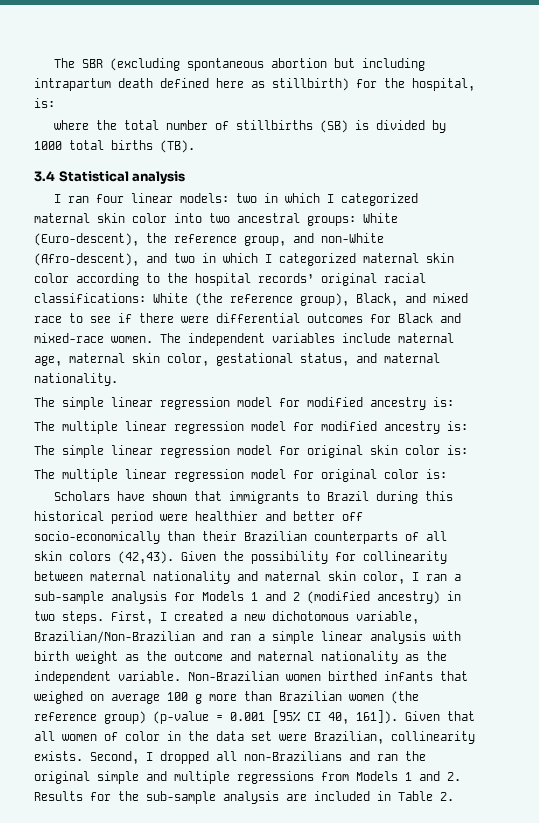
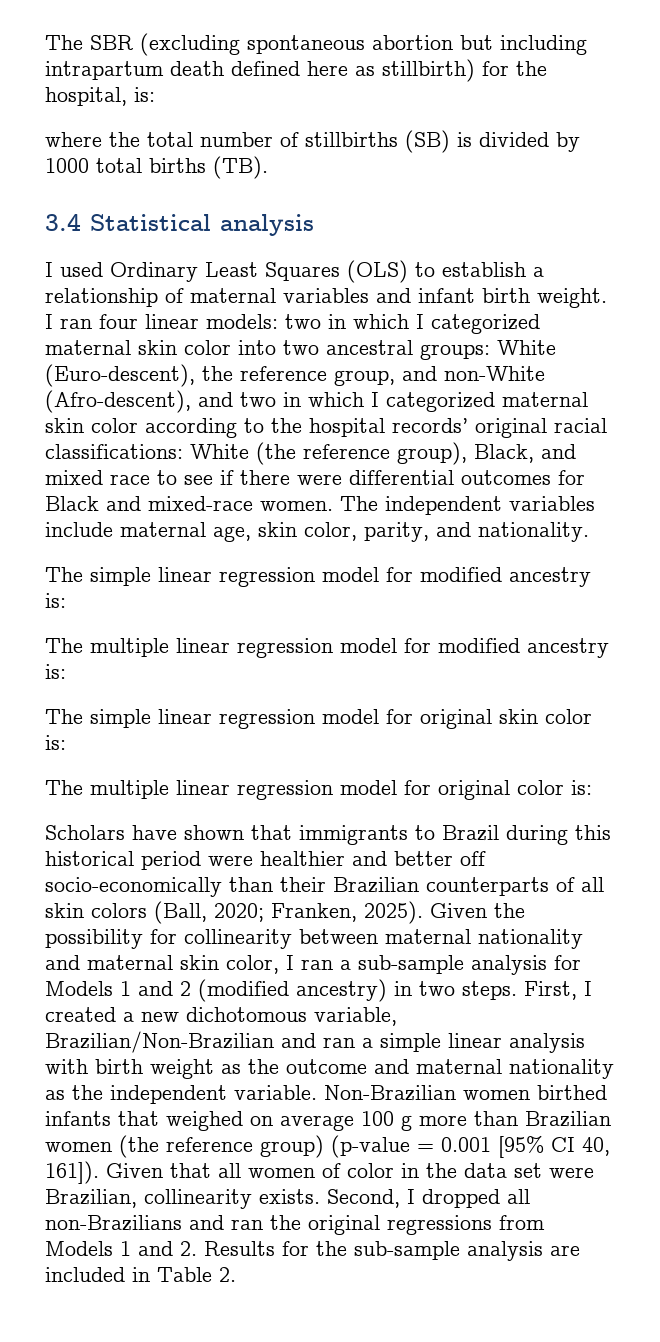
(61, 198) none -> [60,260,544,283] [45,288,607,308] [45,314,53,329] used Ordinary Least Squares (OLS) to establish a relationship of maternal variables and infant birth weight. I
[69,353,440,366] maternal skin color, gestational status, and maternal -> [258,522,471,542] skin color, parity, and
[118,551,174,564] (42,43). -> [154,901,423,924] (Ball, 2020; Franken, 2025).
[97,771,230,784] simple and multiple -> (380, 1225) none

